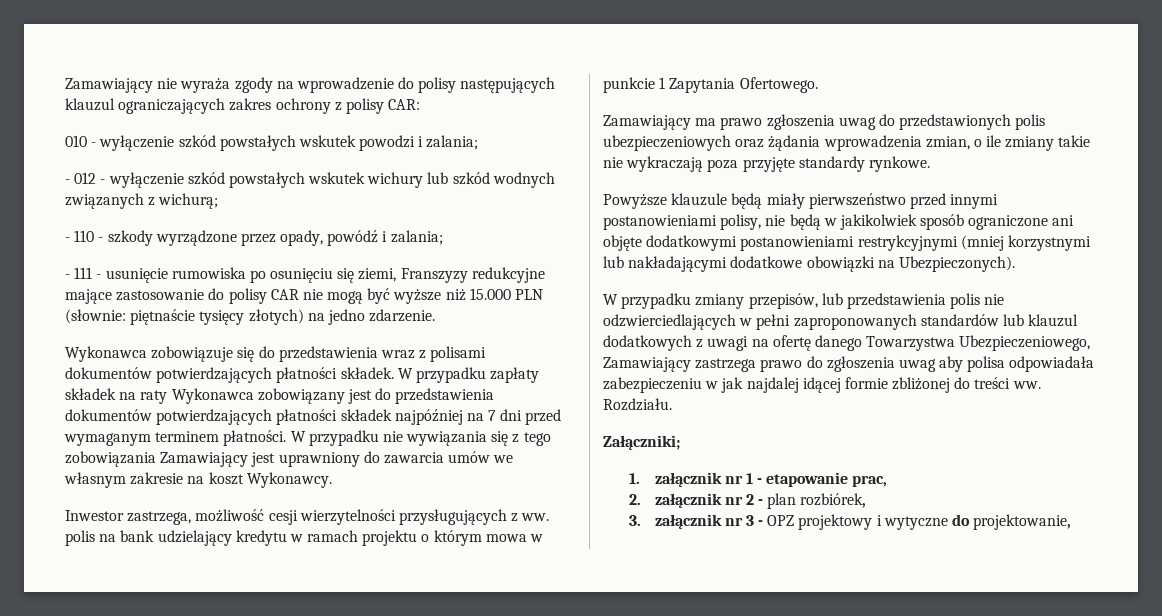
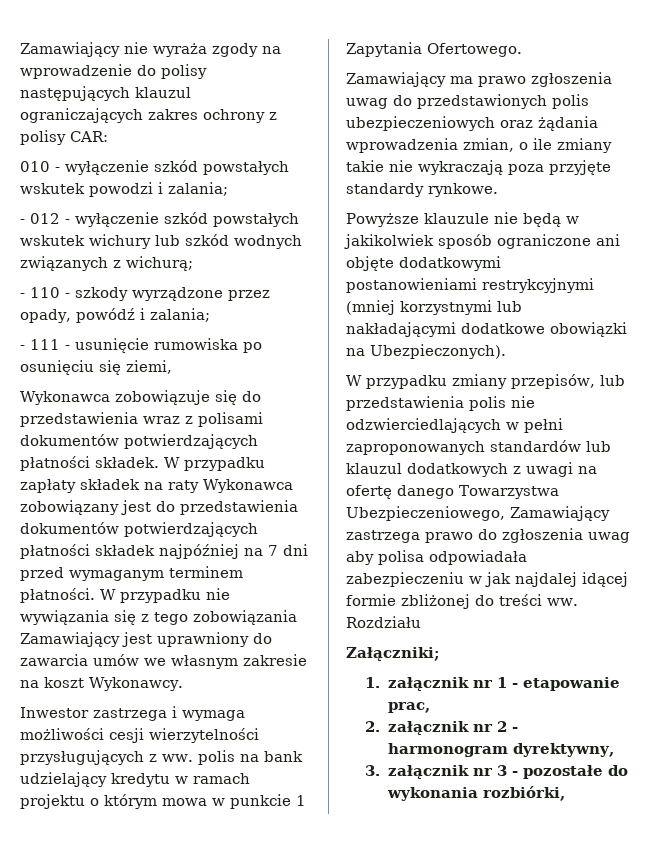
[400,267,545,283] [65,288,544,304] [65,309,436,325] Franszyzy redukcyjne mające zastosowanie do polisy CAR nie mogą być wyższe niż 15.000 PLN (słownie: piętnaście tysięcy złotych) na jedno zdarzenie. -> (172, 367) none
[127,509,265,525] zastrzega, możliwość -> [93,706,245,721] [20,728,104,740] zastrzega i wymaga możliwości
[731,193,999,209] [603,214,762,230] będą miały pierwszeństwo przed innymi postanowieniami polisy, -> (489, 218) none
[603,398,672,411] Rozdziału. -> [346,616,421,628] Rozdziału
[767,493,867,509] plan rozbiórek, -> [387,743,614,757] harmonogram dyrektywny,
[767,514,1072,530] OPZ projektowy i wytyczne do projektowanie, -> [522,765,628,779] [386,786,565,801] pozostałe do wykonania rozbiórki,

